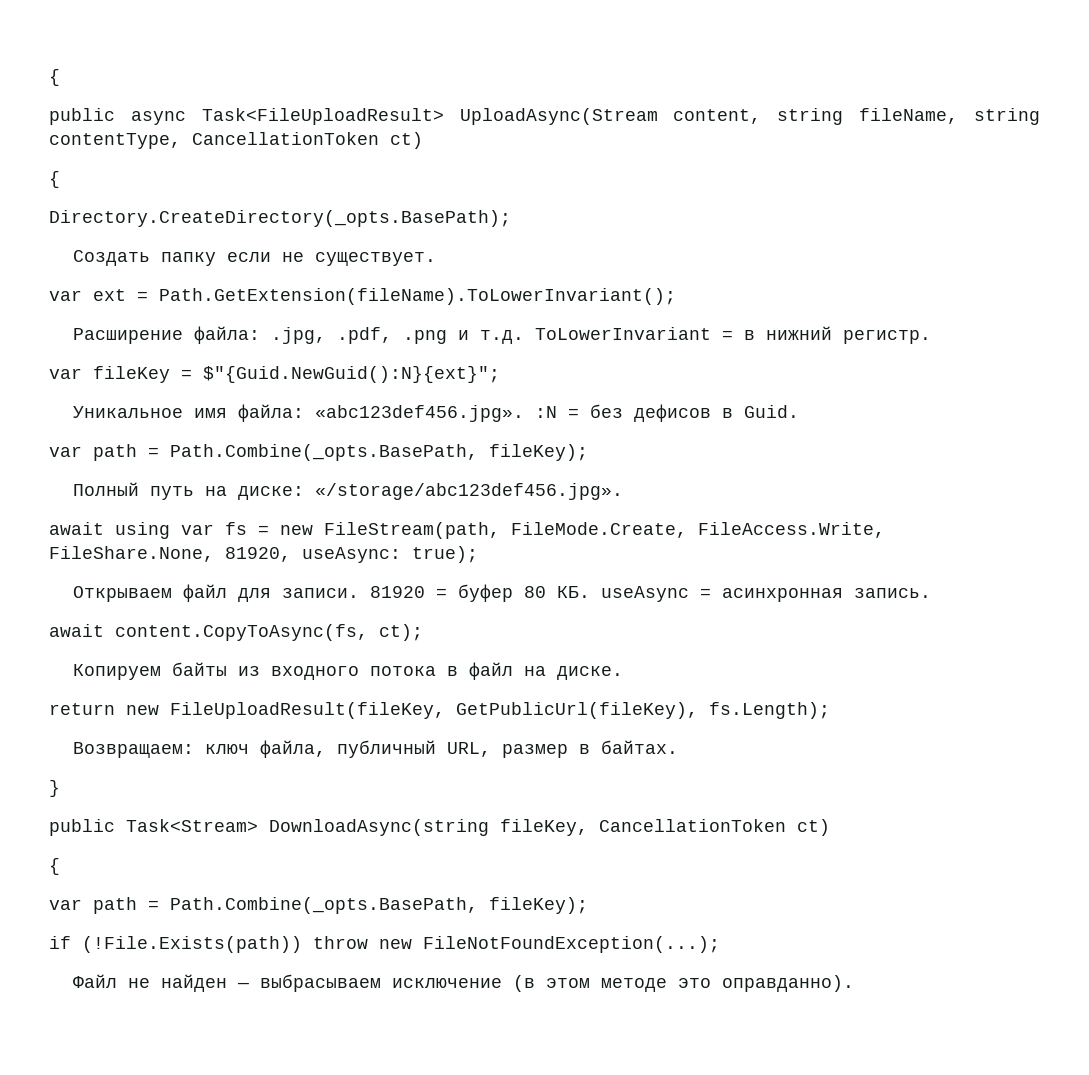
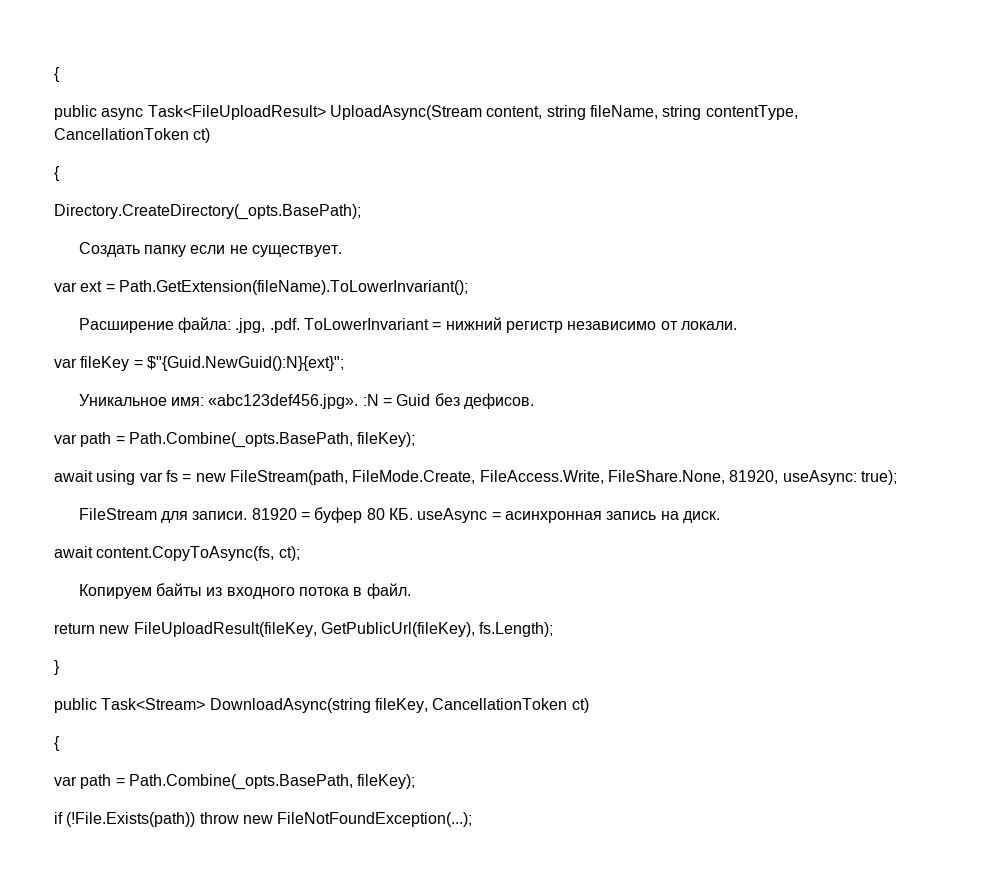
[336,326,931,344] .pdf, .png и т.д. ToLowerInvariant = в нижний регистр. -> [269,317,737,333] .pdf. ToLowerInvariant = нижний регистр независимо от локали.
[193,404,304,422] имя файла: -> [171,397,205,406] имя:
[589,404,799,422] [49,444,588,461] [72,482,623,500] без дефисов в Guid. // var path = Path.Combine(_opts.BasePath, fileKey); // Полный путь на диске: «/storage/abc123def456.jpg». -> [396,393,534,409] [54,432,416,448] Guid без дефисов. // var path = Path.Combine(_opts.BasePath, fileKey);
[72,584,227,602] Открываем файл -> [78,508,157,520] FileStream
[853,588,931,598] запись. -> [606,511,720,523] запись на диск.
[468,662,623,680] файл на диске. -> [366,583,411,599] файл.
[72,740,678,758] // Возвращаем: ключ файла, публичный URL, размер в байтах. -> (554, 629) none
[72,974,854,992] // Файл не найден — выбрасываем исключение (в этом методе это оправданно). -> (473, 819) none

